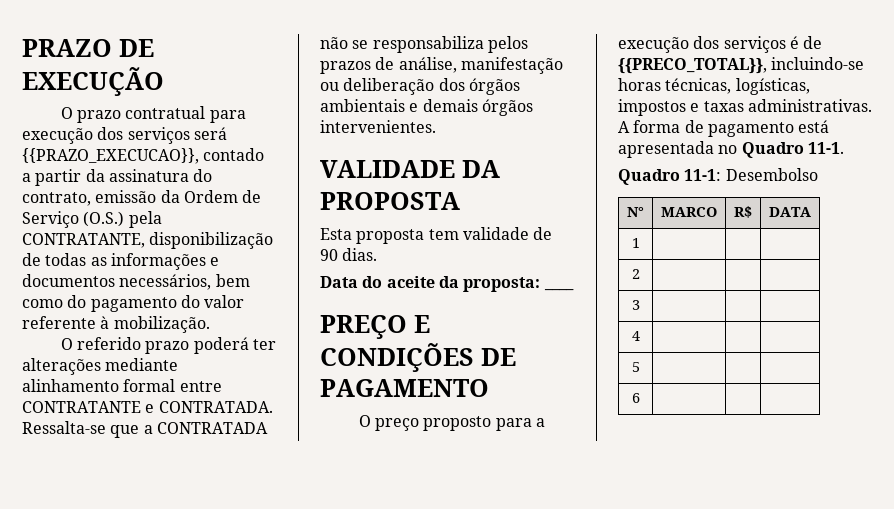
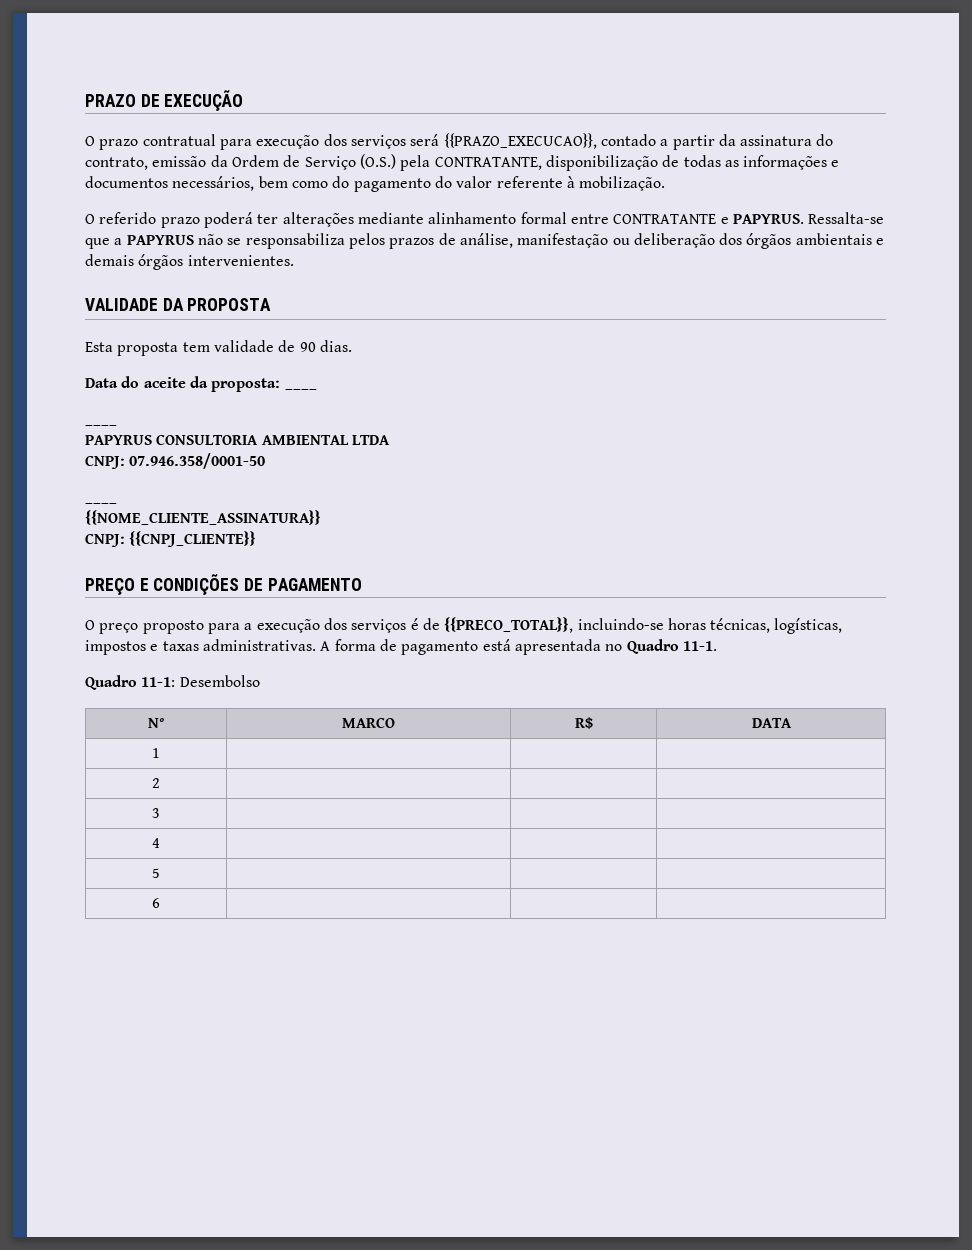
[158,401,273,413] CONTRATADA. -> [732,214,804,224] PAPYRUS.
[156,422,268,434] CONTRATADA -> [126,235,194,245] PAPYRUS
(574, 289) none -> [85,424,117,426] [85,434,390,445] [85,453,266,469] [85,502,117,504] [85,510,321,525] [85,531,257,547] // ____ // PAPYRUS CONSULTORIA AMBIENTAL LTDA // CNPJ: 07.946.358/0001-50 // ____ // {{NOME_CLIENTE_ASSINATURA}} // CNPJ: {{CNPJ_CLIENTE}}

